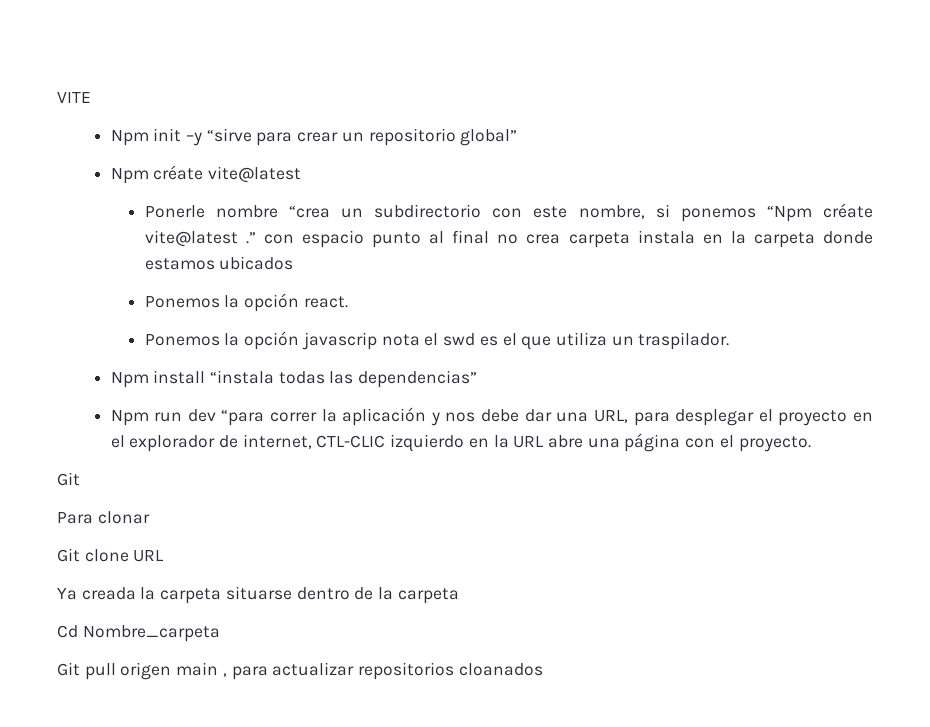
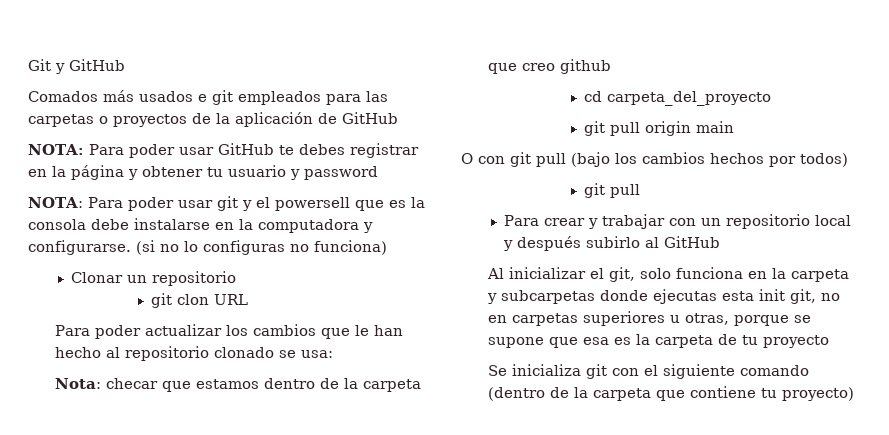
[57,92,91,103] [110,128,518,146] [110,165,301,184] [144,203,873,222] [144,230,873,248] [144,256,294,270] [144,293,348,312] [144,331,730,350] [110,370,478,388] [110,407,873,426] [110,433,811,452] [57,472,80,486] [57,511,150,524] [57,548,165,562] [57,586,459,604] [57,625,220,642] [57,662,543,680] VITE // Npm init –y “sirve para crear un repositorio global” // Npm créate vite@latest // Ponerle nombre “crea un subdirectorio con este nombre, si ponemos “Npm créate vite@latest .” con espacio punto al final no crea carpeta instala en la carpeta donde estamos ubicados // Ponemos la opción react. // Ponemos la opción javascrip nota el swd es el que utiliza un traspilador. // Npm install “instala todas las dependencias” // Npm run dev “para correr la aplicación y nos debe dar una URL, para desplegar el proyecto en el explorador de internet, CTL-CLIC izquierdo en la URL abre una página con el proyecto. // Git // Para clonar // Git clone URL // Ya creada la carpeta situarse dentro de la carpeta // Cd Nombre_carpeta // Git pull origen main , para actualizar repositorios cloanados -> [28,59,125,74] [28,90,388,105] [28,112,398,127] [28,143,419,158] [28,165,378,180] [28,196,425,211] [28,218,373,233] [28,240,387,255] [70,271,236,286] [150,293,248,308] [54,324,403,339] [54,346,333,361] [54,378,421,392] [487,59,611,74] [583,91,771,106] [583,121,734,136] [461,152,848,167] [583,183,640,198] [503,214,851,229] [502,236,720,251] [486,267,849,282] [486,289,840,304] [487,311,811,326] [487,334,829,348] [487,364,809,379] [487,386,854,401] Git y GitHub // Comados más usados e git empleados para las carpetas o proyectos de la aplicación de GitHub // NOTA: Para poder usar GitHub te debes registrar en la página y obtener tu usuario y password // NOTA: Para poder usar git y el powersell que es la consola debe instalarse en la computadora y configurarse. (si no lo configuras no funciona) // Clonar un repositorio // git clon URL // Para poder actualizar los cambios que le han hecho al repositorio clonado se usa: // Nota: checar que estamos dentro de la carpeta que creo github // cd carpeta_del_proyecto // git pull origin main // O con git pull (bajo los cambios hechos por todos) // git pull // Para crear y trabajar con un repositorio local y después subirlo al GitHub // Al inicializar el git, solo funciona en la carpeta y subcarpetas donde ejecutas esta init git, no en carpetas superiores u otras, porque se supone que esa es la carpeta de tu proyecto // Se inicializa git con el siguiente comando (dentro de la carpeta que contiene tu proyecto)

